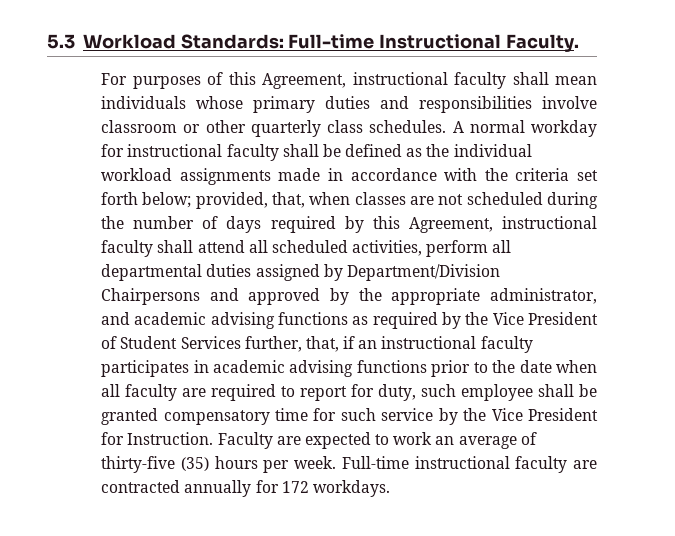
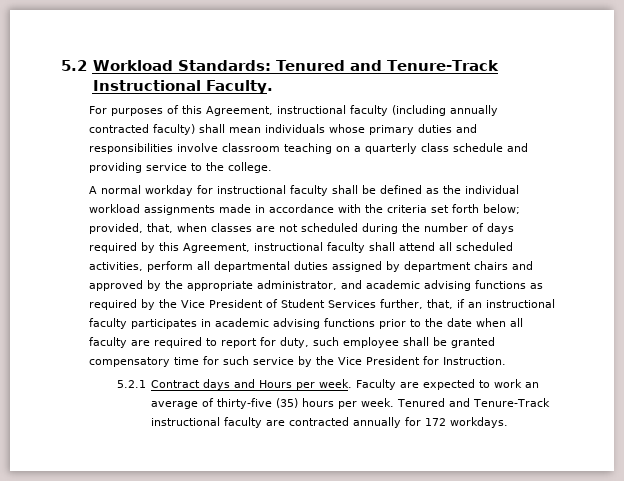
[47,34,75,49] 5.3 -> [61,60,87,71] 5.2
[288,34,375,49] Full-time -> [275,60,500,71] Tenured and Tenure-Track
(507, 80) none -> [391,105,498,116] [88,124,195,135] (including annually contracted faculty)
[183,120,447,137] or other quarterly class schedules. -> [283,143,528,154] [88,162,272,173] teaching on a quarterly class schedule and providing service to the college. //
[346,264,500,281] [101,288,201,305] Department/Division Chairpersons -> [403,261,508,272] department chairs
(214, 438) none -> [116,379,353,390] // 5.2.1 Contract days and Hours per week.
[341,456,409,469] Full-time -> [397,398,551,407] Tenured and Tenure-Track

